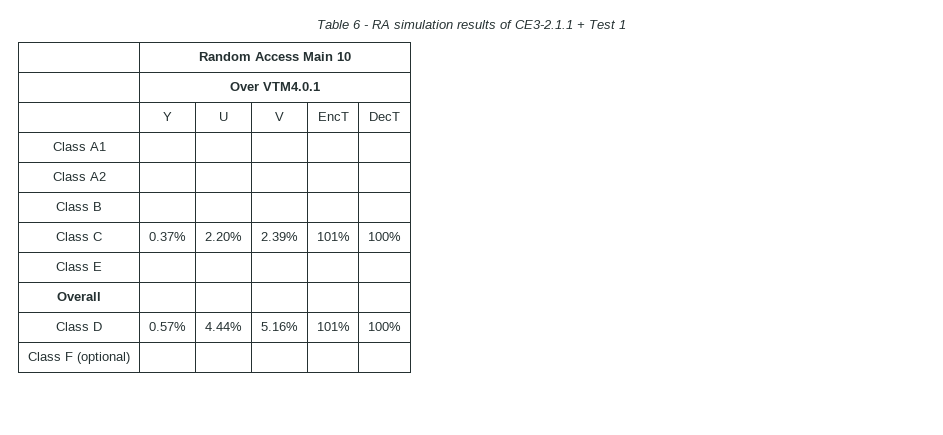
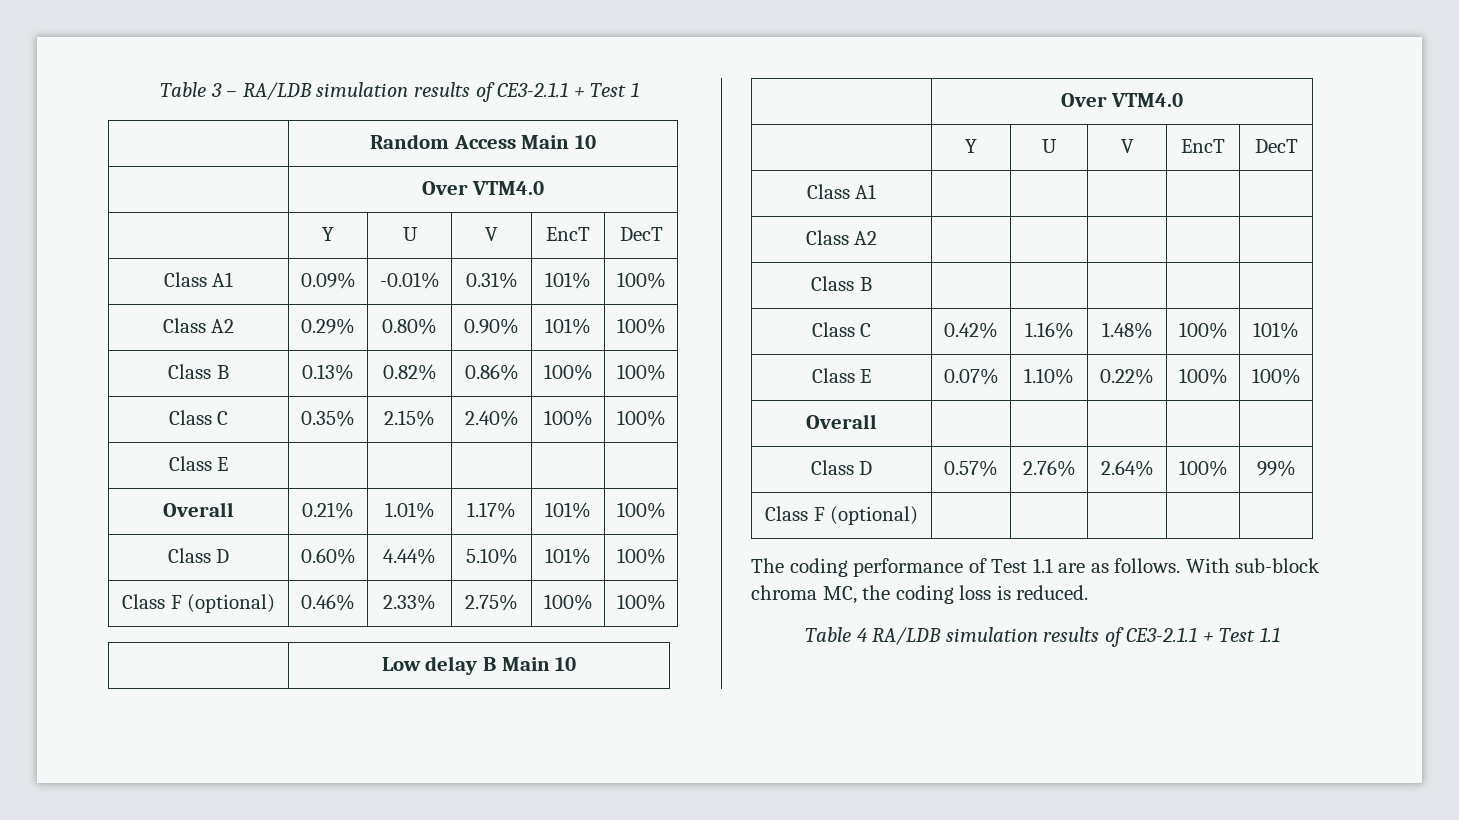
[317,20,390,29] Table 6 - RA -> [160,82,312,100] Table 3 – RA/LDB
[263,82,320,91] VTM4.0.1 -> [472,181,545,195] [322,227,334,241] [402,227,418,241] [485,227,498,241] [546,227,590,241] [619,227,663,241] [163,272,234,287] [300,272,356,289] [379,272,440,289] [465,272,518,289] [545,272,591,289] [616,272,666,289] [162,318,235,333] [301,318,355,335] [382,318,437,335] [464,318,519,335] [545,318,591,335] [616,318,666,335] [168,364,229,379] [302,364,354,381] [382,364,437,381] [464,364,519,381] [543,364,593,381] [616,364,666,381] [168,410,229,425] [301,410,355,427] [384,410,435,427] [464,410,519,427] [543,410,593,427] [616,410,666,427] [168,456,229,471] [163,502,234,517] [302,502,354,519] [384,502,435,519] [467,502,516,519] [545,502,591,519] [616,502,666,519] [167,548,230,563] [300,548,356,565] [383,548,436,565] [465,548,518,565] [545,548,591,565] [616,548,666,565] [121,594,276,613] [301,594,355,611] [383,594,436,611] [465,594,518,611] [543,594,593,611] [616,594,666,611] [381,656,577,675] [1060,93,1184,107] VTM4.0 // | Y | U | V | EncT | DecT // Class A1 | 0.09% | -0.01% | 0.31% | 101% | 100% // Class A2 | 0.29% | 0.80% | 0.90% | 101% | 100% // Class B | 0.13% | 0.82% | 0.86% | 100% | 100% // Class C | 0.35% | 2.15% | 2.40% | 100% | 100% // Class E | | | | | // Overall | 0.21% | 1.01% | 1.17% | 101% | 100% // Class D | 0.60% | 4.44% | 5.10% | 101% | 100% // Class F (optional) | 0.46% | 2.33% | 2.75% | 100% | 100% // | Low delay B Main 10 // | Over VTM4.0
[149,232,186,241] [205,232,243,241] [261,232,298,241] [316,232,350,241] [368,232,401,241] [56,262,102,271] 0.37% | 2.20% | 2.39% | 101% | 100% // Class E | | | | | -> [944,322,998,339] [1024,322,1074,339] [1101,322,1153,339] [1178,322,1228,339] [1253,322,1299,339] [811,368,872,383] [943,368,999,385] [1024,368,1074,385] [1100,368,1154,385] [1178,368,1228,385] [1251,368,1301,385] 0.42% | 1.16% | 1.48% | 100% | 101% // Class E | 0.07% | 1.10% | 0.22% | 100% | 100%
[205,322,243,331] [261,322,298,331] [316,322,350,331] [368,322,401,331] 4.44% | 5.16% | 101% | 100% -> [1022,460,1076,477] [1100,460,1154,477] [1178,460,1228,477] [1256,460,1296,477] 2.76% | 2.64% | 100% | 99%
(130, 358) none -> [751,558,1321,577] [751,585,1089,604] [805,627,1280,647] // The coding performance of Test 1.1 are as follows. With sub-block chroma MC, the coding loss is reduced. // Table 4 RA/LDB simulation results of CE3-2.1.1 + Test 1.1

